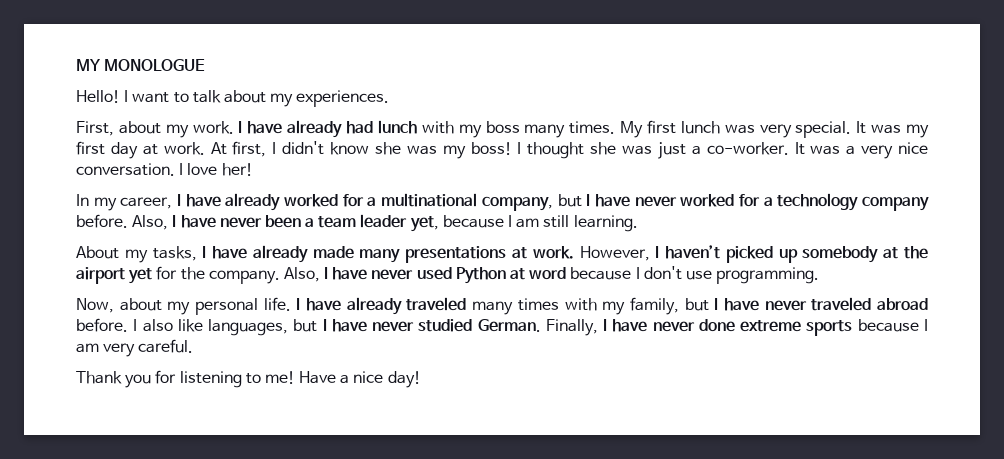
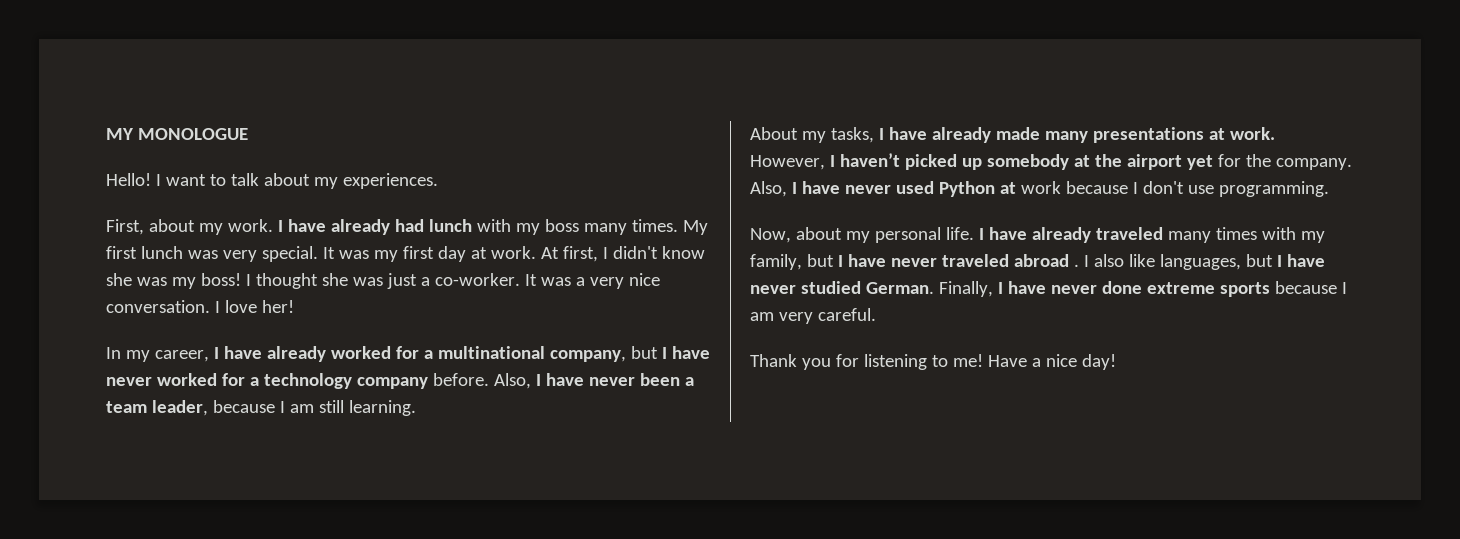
[360,214,439,232] leader yet, -> [151,400,208,416] leader,
[529,267,567,280] word -> [1020,181,1061,194] work
[76,318,128,332] before. -> [1073,264,1079,267] .

